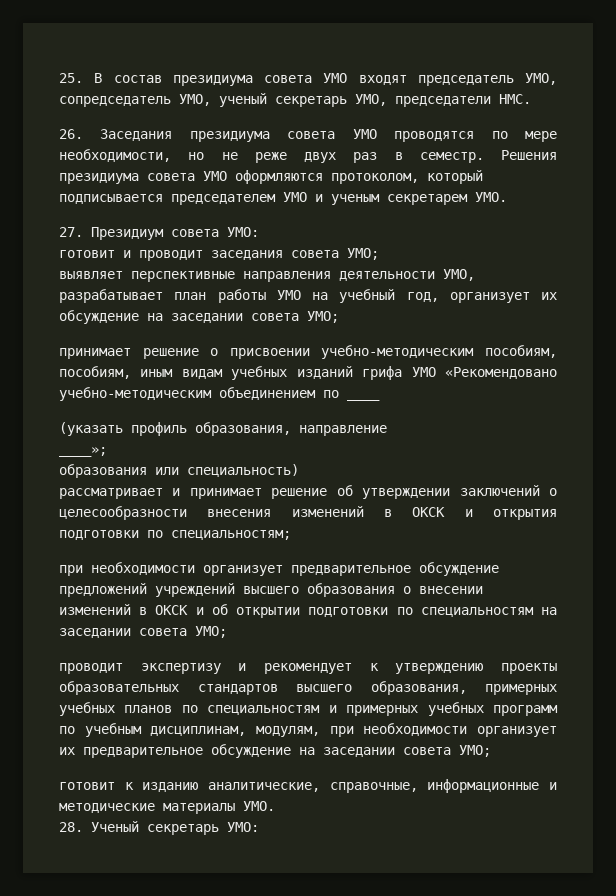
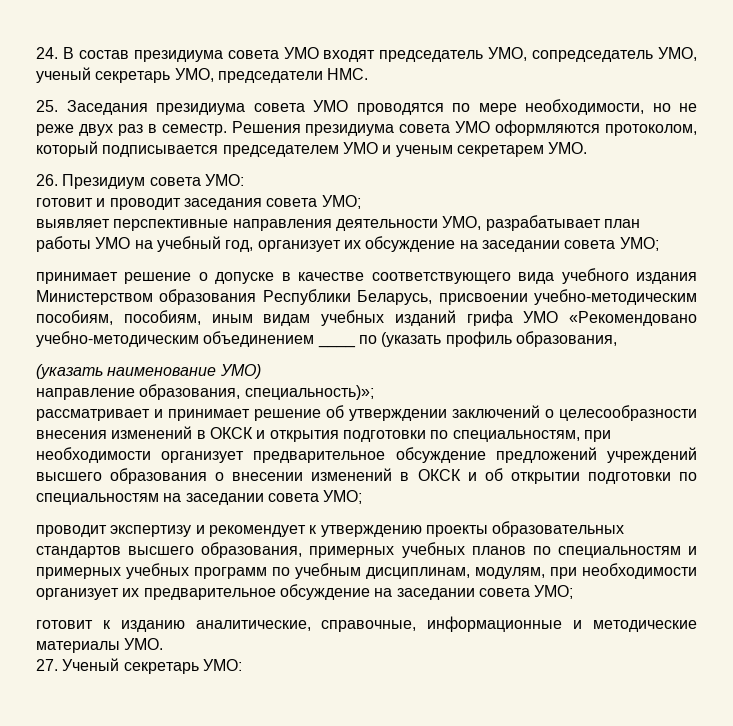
[59,73,83,83] 25. -> [36,47,58,59] 24.
[59,129,83,139] 26. -> [36,100,58,112] 25.
[59,227,83,237] 27. -> [36,174,58,186] 26.
(219, 352) none -> [215,268,698,284] [36,289,433,305] допуске в качестве соответствующего вида учебного издания Министерством образования Республики Беларусь,
[323,390,339,398] [347,398,380,401] по ____ // -> [317,344,356,348] [358,335,377,344] ____ по
[299,425,387,436] [59,447,107,457] [59,464,299,478] направление // ____»; // образования или специальность) -> [36,364,261,379] [36,384,374,400] // (указать наименование УМО) // направление образования, специальность)»;
[171,530,291,540] специальностям; // -> [452,430,580,442] специальностям,
[59,822,83,832] 28. -> [36,659,58,671] 27.

